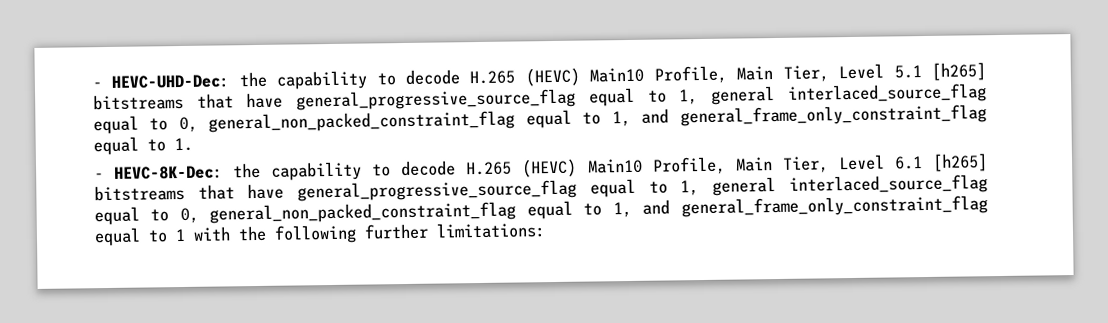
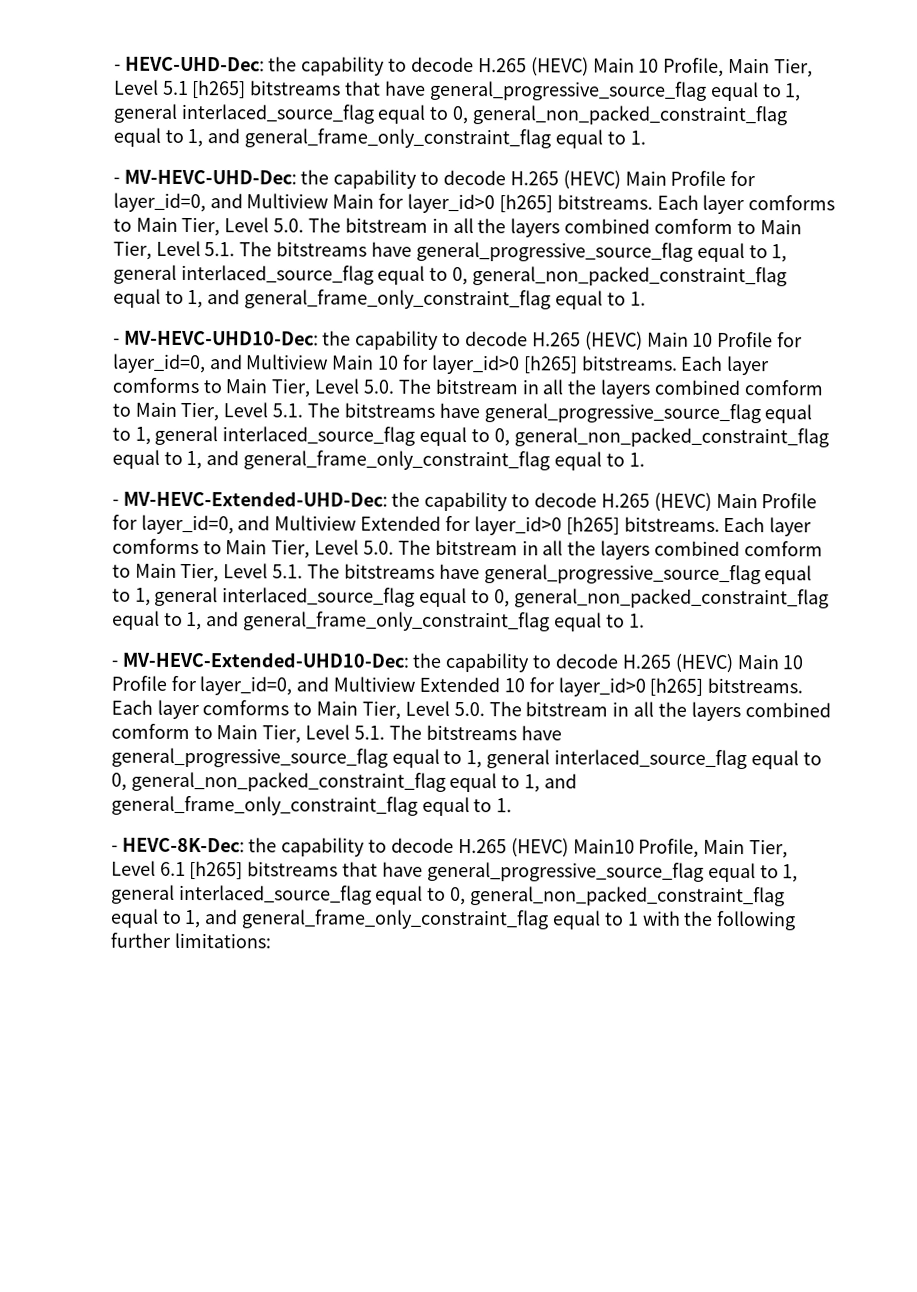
[589,67,645,83] Main10 -> [592,57,660,73] Main 10
(193, 144) none -> [112,169,757,190] [112,192,836,215] [112,216,802,238] [112,240,788,263] [112,264,788,287] [112,288,646,310] [112,330,804,351] [111,353,771,376] [111,377,823,399] [111,401,813,424] [111,425,829,448] [111,449,645,471] [111,490,818,512] [111,514,813,537] [111,538,823,560] [111,562,813,585] [111,586,829,609] [111,610,645,632] [110,651,804,674] [110,675,804,697] [110,699,831,722] [110,723,562,744] [110,747,822,770] [110,771,578,793] [110,795,513,817] // - MV-HEVC-UHD-Dec: the capability to decode H.265 (HEVC) Main Profile for layer_id=0, and Multiview Main for layer_id>0 [h265] bitstreams. Each layer comforms to Main Tier, Level 5.0. The bitstream in all the layers combined comform to Main Tier, Level 5.1. The bitstreams have general_progressive_source_flag equal to 1, general interlaced_source_flag equal to 0, general_non_packed_constraint_flag equal to 1, and general_frame_only_constraint_flag equal to 1. // - MV-HEVC-UHD10-Dec: the capability to decode H.265 (HEVC) Main 10 Profile for layer_id=0, and Multiview Main 10 for layer_id>0 [h265] bitstreams. Each layer comforms to Main Tier, Level 5.0. The bitstream in all the layers combined comform to Main Tier, Level 5.1. The bitstreams have general_progressive_source_flag equal to 1, general interlaced_source_flag equal to 0, general_non_packed_constraint_flag equal to 1, and general_frame_only_constraint_flag equal to 1. // - MV-HEVC-Extended-UHD-Dec: the capability to decode H.265 (HEVC) Main Profile for layer_id=0, and Multiview Extended for layer_id>0 [h265] bitstreams. Each layer comforms to Main Tier, Level 5.0. The bitstream in all the layers combined comform to Main Tier, Level 5.1. The bitstreams have general_progressive_source_flag equal to 1, general interlaced_source_flag equal to 0, general_non_packed_constraint_flag equal to 1, and general_frame_only_constraint_flag equal to 1. // - MV-HEVC-Extended-UHD10-Dec: the capability to decode H.265 (HEVC) Main 10 Profile for layer_id=0, and Multiview Extended 10 for layer_id>0 [h265] bitstreams. Each layer comforms to Main Tier, Level 5.0. The bitstream in all the layers combined comform to Main Tier, Level 5.1. The bitstreams have general_progressive_source_flag equal to 1, general interlaced_source_flag equal to 0, general_non_packed_constraint_flag equal to 1, and general_frame_only_constraint_flag equal to 1.

